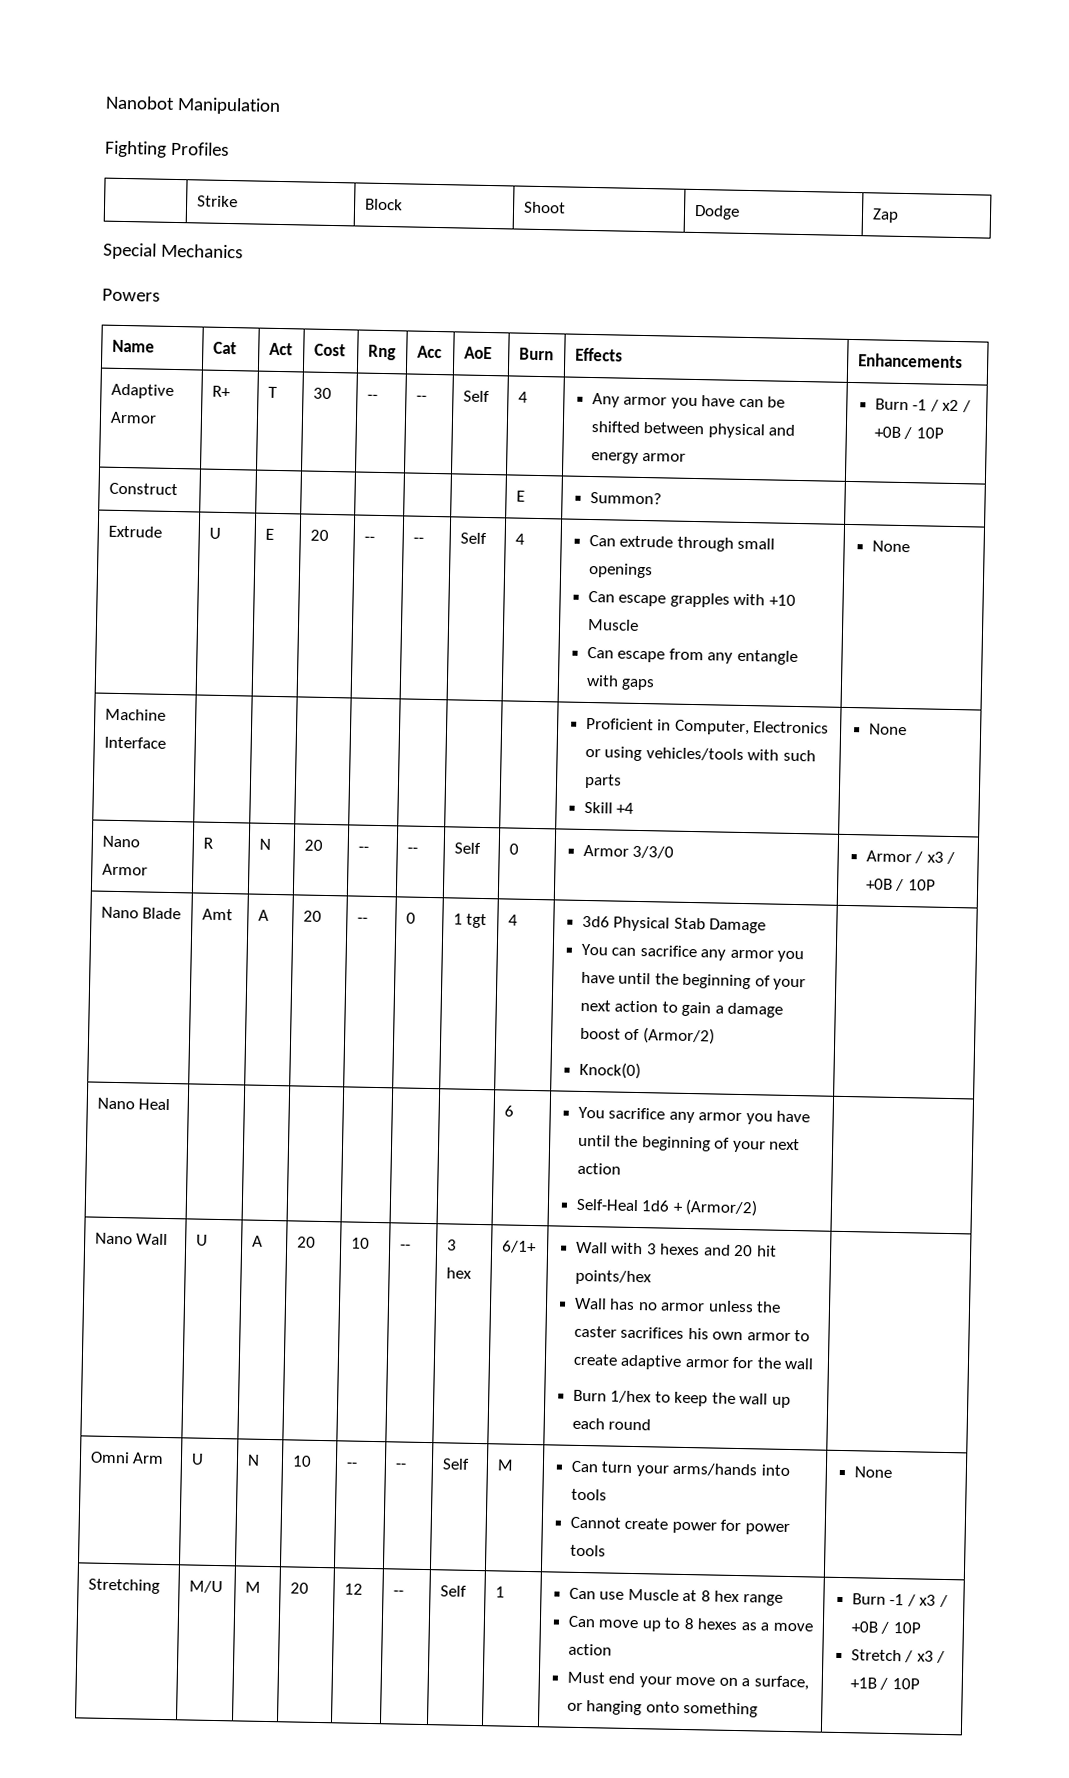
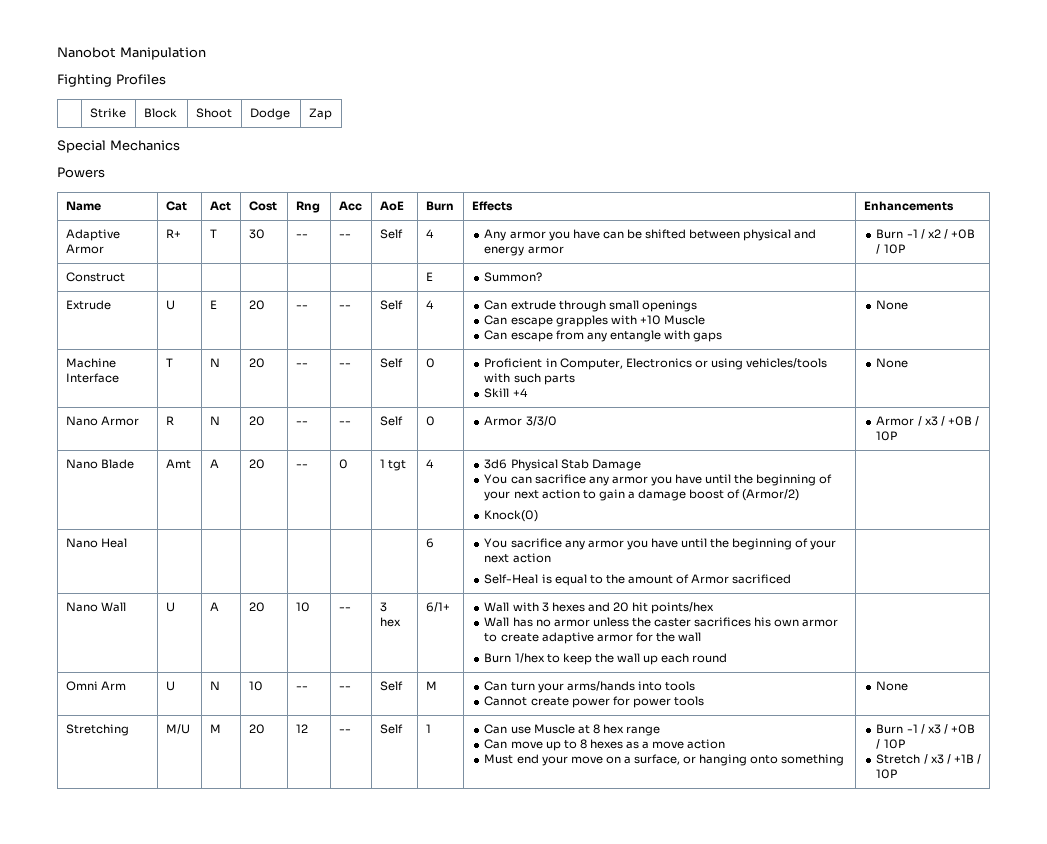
(166, 742) | | | | | | -> [165,358,173,367] [209,358,220,367] [248,358,265,368] [295,363,308,367] [338,363,351,367] [379,358,403,368] [425,358,435,368] T | N | 20 | -- | -- | Self | 0
[641,1198,759,1217] 1d6 + (Armor/2) -> [541,574,792,586] is equal to the amount of Armor sacrificed

